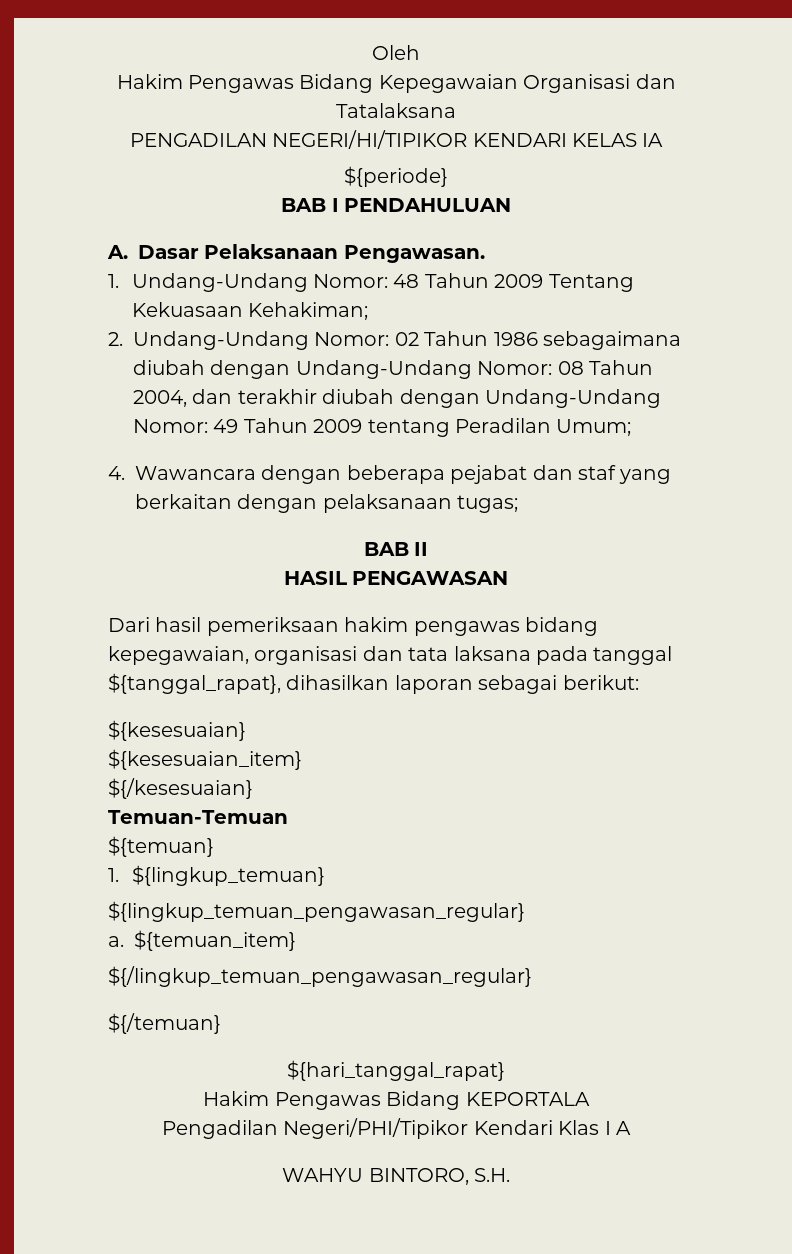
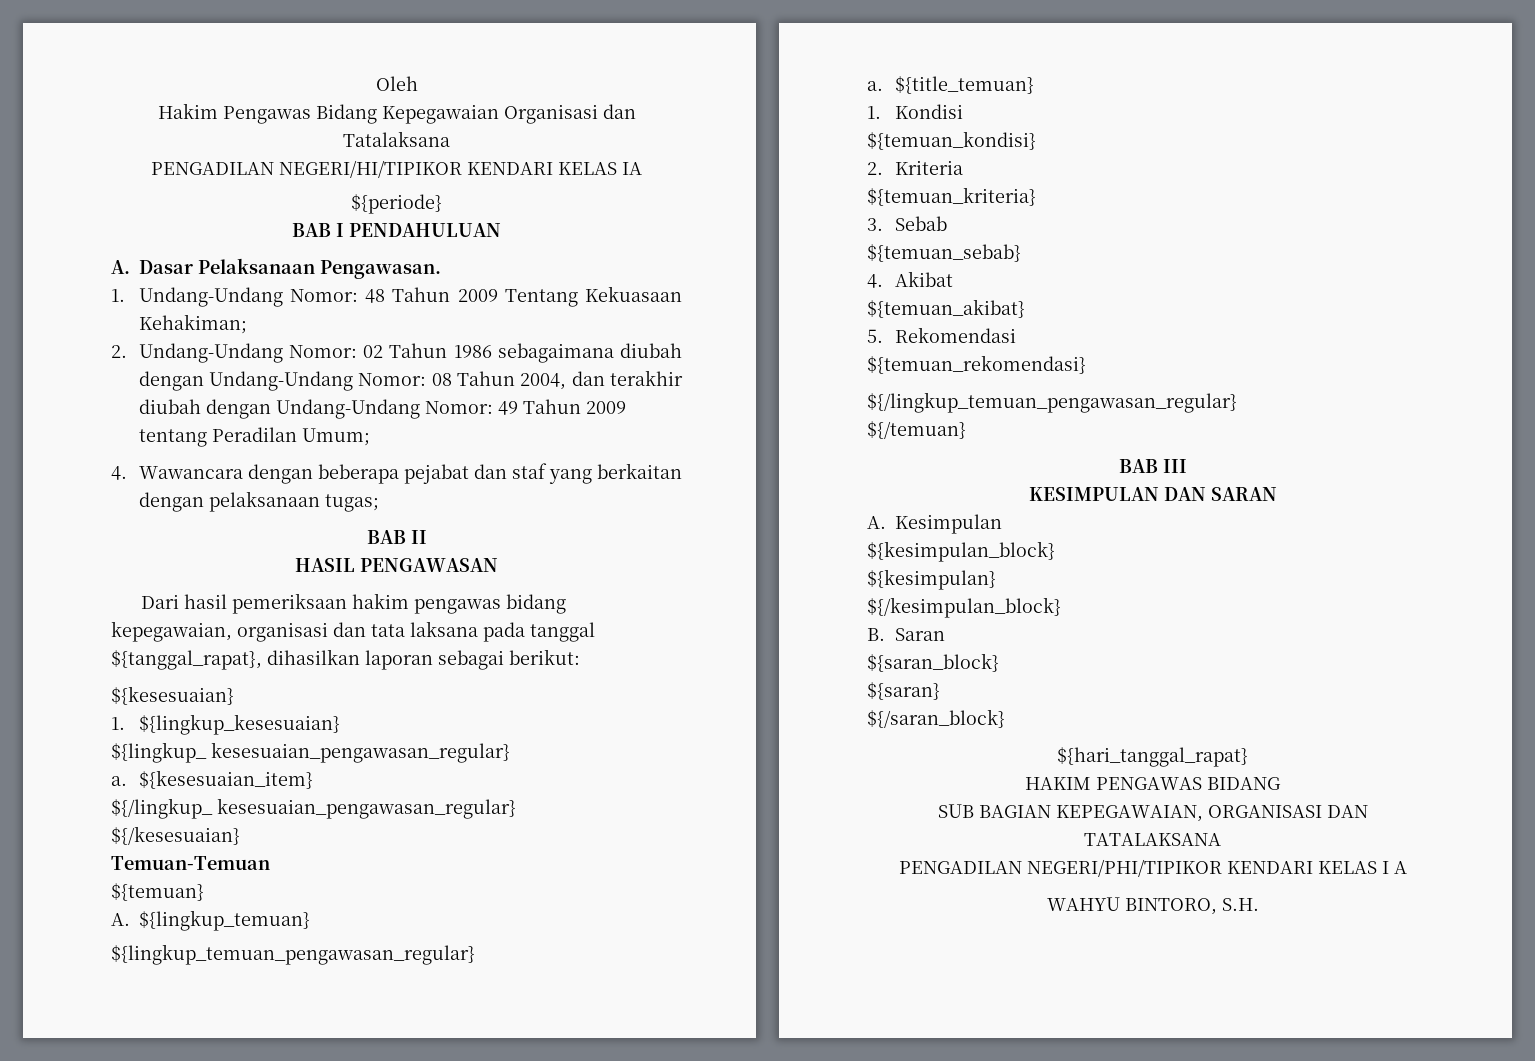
(246, 730) none -> [111,714,340,735] [111,742,510,763] [111,776,127,786] 1. ${lingkup_kesesuaian} // ${lingkup_ kesesuaian_pengawasan_regular} // a.
(302, 759) none -> [111,798,516,819] // ${/lingkup_ kesesuaian_pengawasan_regular}
[108,868,119,882] 1. -> [111,913,130,926] A.
[134,930,296,951] [108,966,532,987] [108,1013,221,1034] [287,1060,505,1081] [203,1091,590,1110] [162,1118,600,1139] ${temuan_item} // ${/lingkup_temuan_pengawasan_regular} // ${/temuan} // ${hari_tanggal_rapat} // Hakim Pengawas Bidang KEPORTALA // Pengadilan Negeri/PHI/Tipikor Kendari Klas -> [894,76,1034,94] [867,104,963,119] [867,131,1036,150] [867,160,963,175] [867,187,1036,206] [867,216,947,231] [867,244,1021,262] [867,271,953,288] [867,299,1025,318] [867,327,1016,343] [867,355,1086,374] [867,392,1237,413] [867,421,966,439] [1118,459,1187,473] [1028,487,1277,501] [867,514,1002,534] [867,541,1055,562] [867,569,996,590] [867,597,1061,618] [867,628,945,641] [867,653,999,672] [867,682,940,700] [867,709,1005,728] [1057,747,1248,767] [1025,777,1281,790] [937,804,1368,822] [1084,833,1221,846] [898,859,1377,877] ${title_temuan} // 1. Kondisi // ${temuan_kondisi} // 2. Kriteria // ${temuan_kriteria} // 3. Sebab // ${temuan_sebab} // 4. Akibat // ${temuan_akibat} // 5. Rekomendasi // ${temuan_rekomendasi} // ${/lingkup_temuan_pengawasan_regular} // ${/temuan} // BAB III // KESIMPULAN DAN SARAN // A. Kesimpulan // ${kesimpulan_block} // ${kesimpulan} // ${/kesimpulan_block} // B. Saran // ${saran_block} // ${saran} // ${/saran_block} // ${hari_tanggal_rapat} // HAKIM PENGAWAS BIDANG // SUB BAGIAN KEPEGAWAIAN, ORGANISASI DAN TATALAKSANA // PENGADILAN NEGERI/PHI/TIPIKOR KENDARI KELAS

